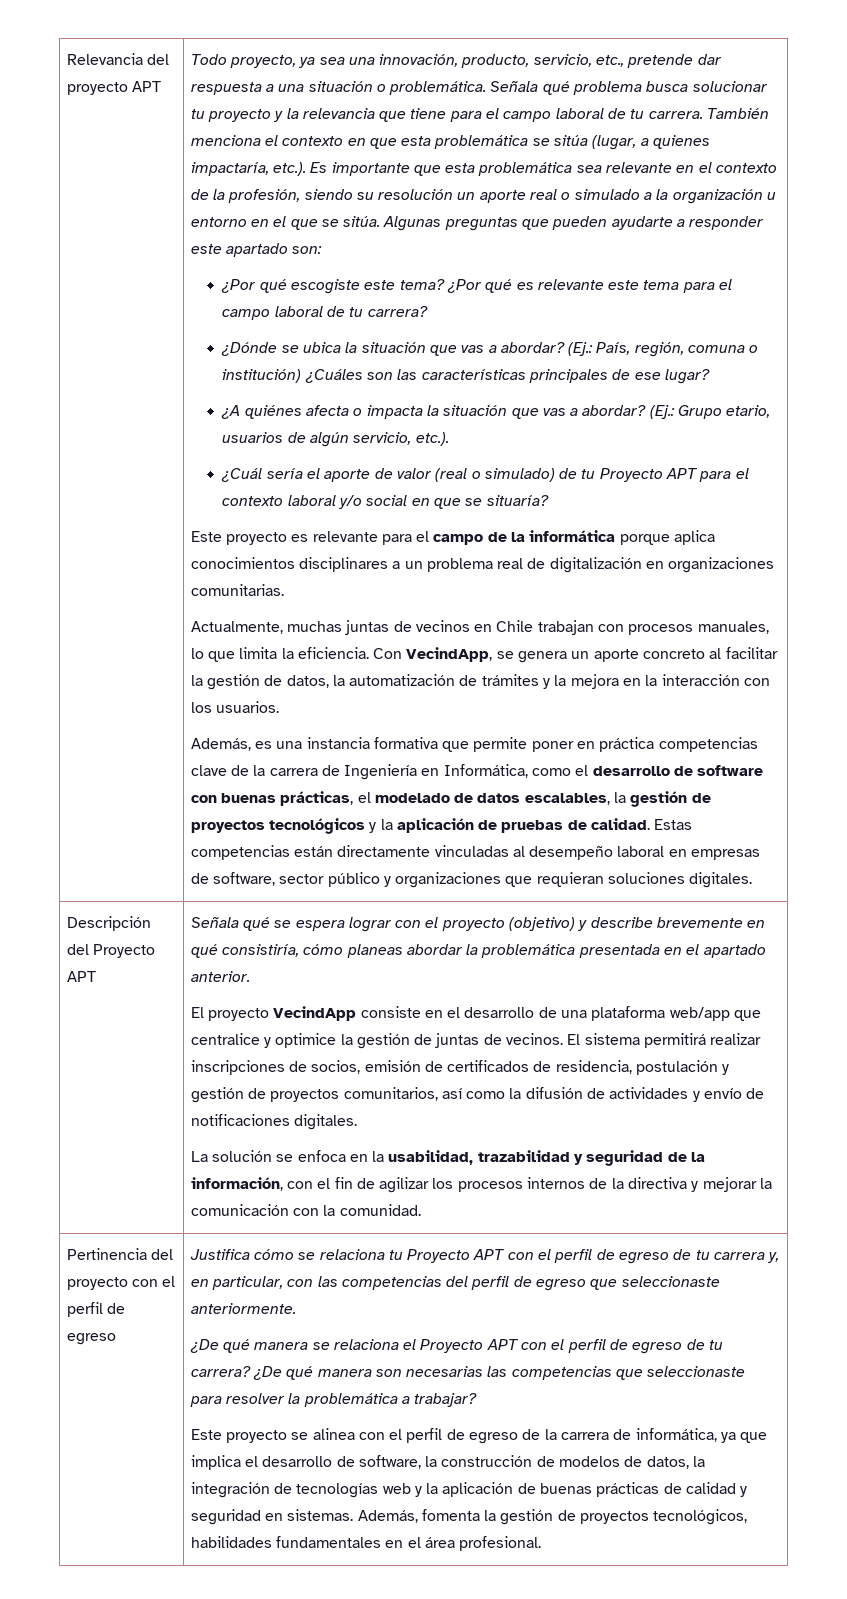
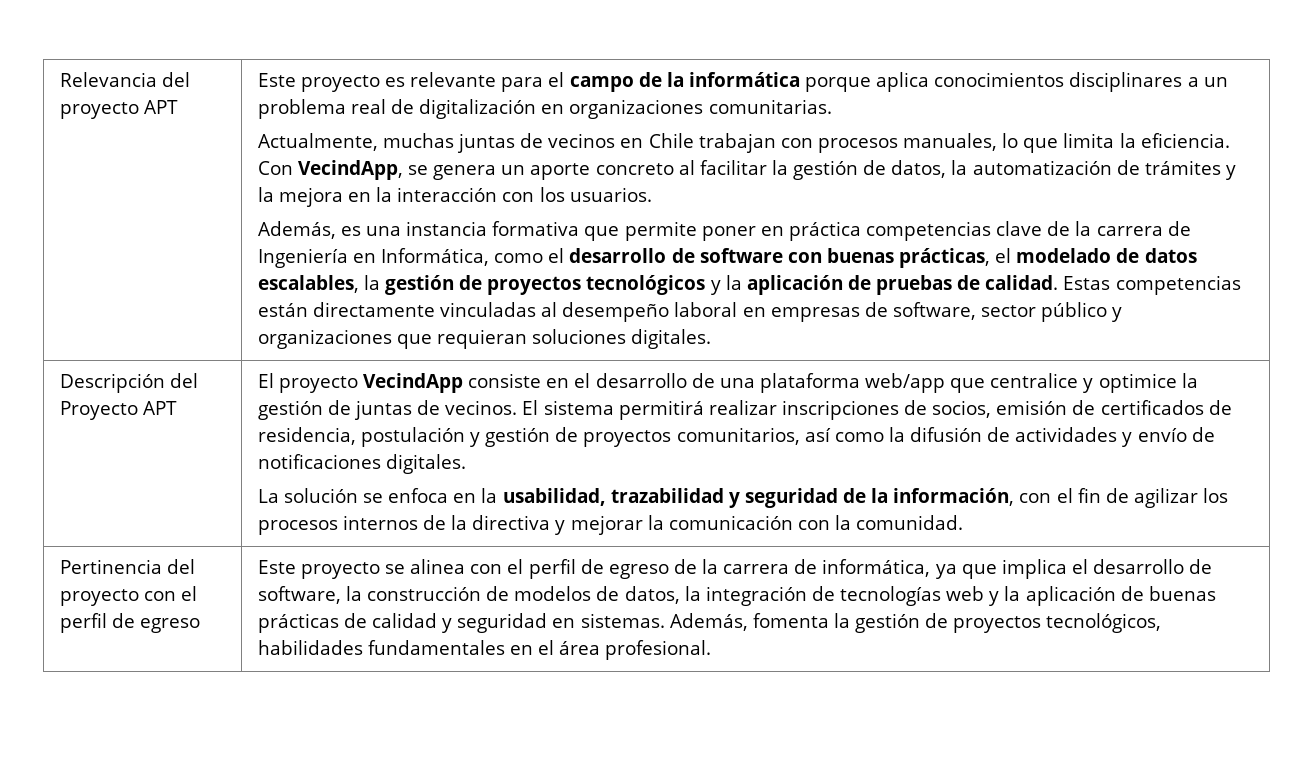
[190,54,722,68] [190,81,768,95] [190,108,770,122] [190,135,711,150] [190,162,778,176] [190,189,777,204] [190,216,765,231] [190,243,323,257] [221,279,733,294] [222,306,428,320] [221,342,759,357] [222,369,710,384] [221,405,771,419] [222,432,449,447] [221,468,749,482] [222,495,549,509] Todo proyecto, ya sea una innovación, producto, servicio, etc., pretende dar respuesta a una situación o problemática. Señala qué problema busca solucionar tu proyecto y la relevancia que tiene para el campo laboral de tu carrera. También menciona el contexto en que esta problemática se sitúa (lugar, a quienes impactaría, etc.). Es importante que esta problemática sea relevante en el contexto de la profesión, siendo su resolución un aporte real o simulado a la organización u entorno en el que se sitúa. Algunas preguntas que pueden ayudarte a responder este apartado son: // ¿Por qué escogiste este tema? ¿Por qué es relevante este tema para el campo laboral de tu carrera? // ¿Dónde se ubica la situación que vas a abordar? (Ej.: País, región, comuna o institución) ¿Cuáles son las características principales de ese lugar? // ¿A quiénes afecta o impacta la situación que vas a abordar? (Ej.: Grupo etario, usuarios de algún servicio, etc.). // ¿Cuál sería el aporte de valor (real o simulado) de tu Proyecto APT para el contexto laboral y/o social en que se situaría? // -> (178, 107) none
[190,917,766,932] [190,944,766,958] [190,971,250,982] Señala qué se espera lograr con el proyecto (objetivo) y describe brevemente en qué consistiría, cómo planeas abordar la problemática presentada en el apartado anterior. // -> (177, 408) none
[189,1249,780,1264] [190,1276,720,1291] [190,1303,296,1314] [189,1339,724,1354] [190,1366,746,1380] [189,1393,478,1407] Justifica cómo se relaciona tu Proyecto APT con el perfil de egreso de tu carrera y, en particular, con las competencias del perfil de egreso que seleccionaste anteriormente. // ¿De qué manera se relaciona el Proyecto APT con el perfil de egreso de tu carrera? ¿De qué manera son necesarias las competencias que seleccionaste para resolver la problemática a trabajar? // -> (201, 625) none

